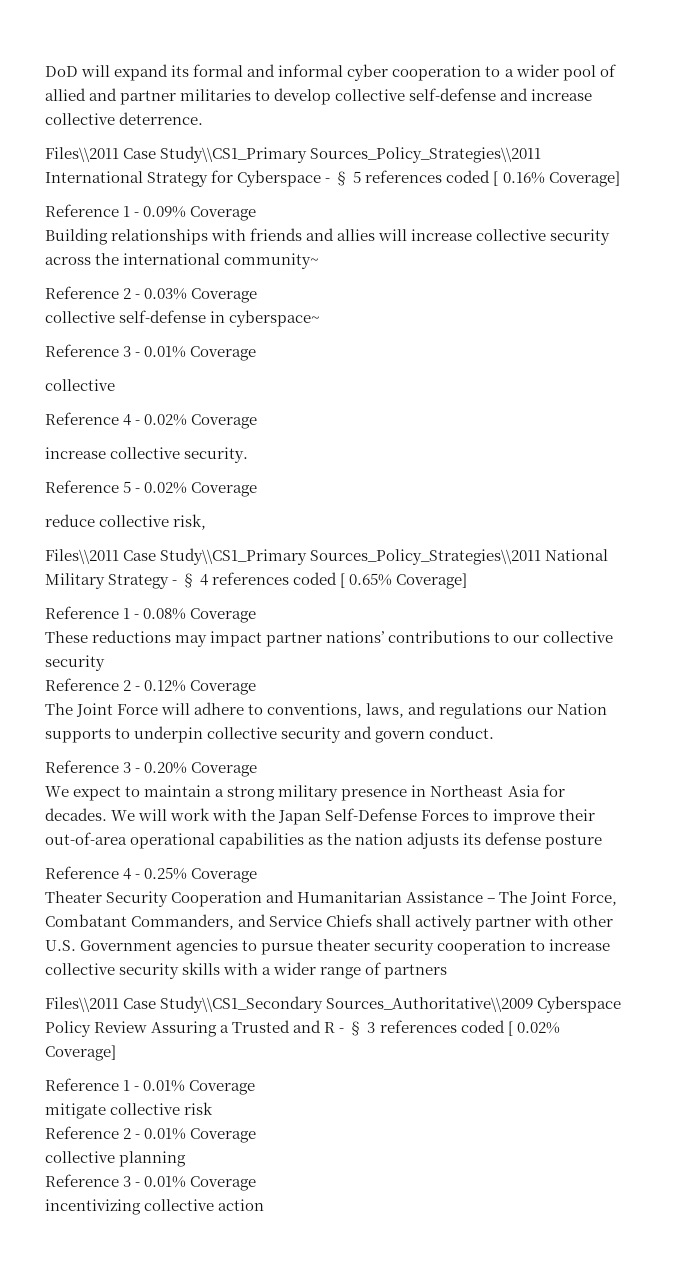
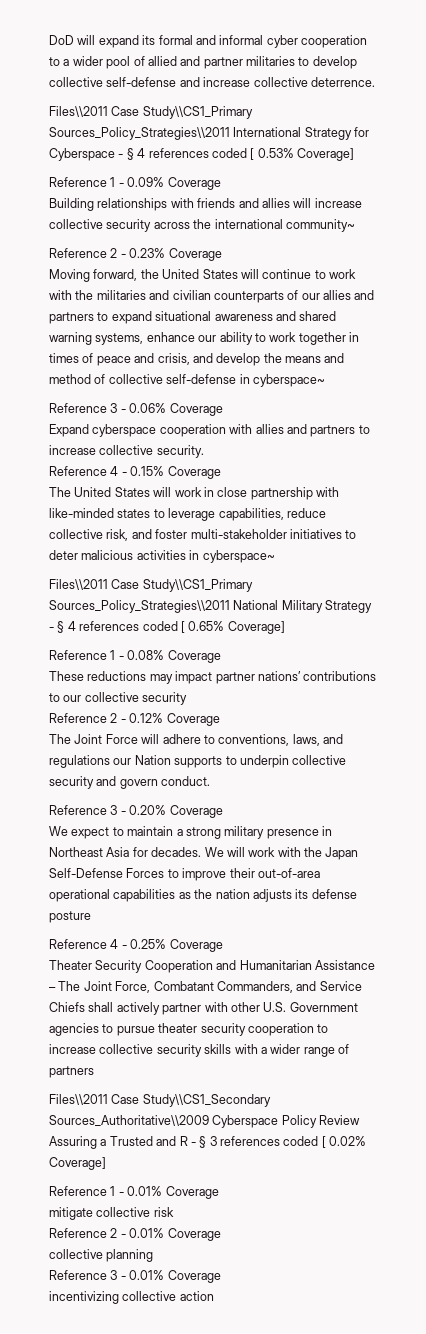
[353,170,545,186] 5 references coded [ 0.16% -> [137,148,294,160] 4 references coded [ 0.53%
[144,288,258,303] 0.03% Coverage // -> [129,248,222,261] [49,269,356,282] [49,290,375,303] [49,311,337,324] [49,332,359,345] [49,353,345,366] [49,374,106,384] 0.23% Coverage // Moving forward, the United States will continue to work with the militaries and civilian counterparts of our allies and partners to expand situational awareness and shared warning systems, enhance our ability to work together in times of peace and crisis, and develop the means and method of
[144,346,257,361] [45,379,115,391] [45,412,258,429] [45,447,249,463] [45,480,258,497] [45,514,207,530] 0.01% Coverage // collective // Reference 4 - 0.02% Coverage // increase collective security. // Reference 5 - 0.02% Coverage // reduce collective risk, -> [129,403,223,416] [49,424,370,437] [49,445,204,458] [49,466,221,479] [49,487,339,500] [49,508,326,521] [49,529,357,541] [49,550,275,563] 0.06% Coverage // Expand cyberspace cooperation with allies and partners to increase collective security. // Reference 4 - 0.15% Coverage // The United States will work in close partnership with like-minded states to leverage capabilities, reduce collective risk, and foster multi-stakeholder initiatives to deter malicious activities in cyberspace~

